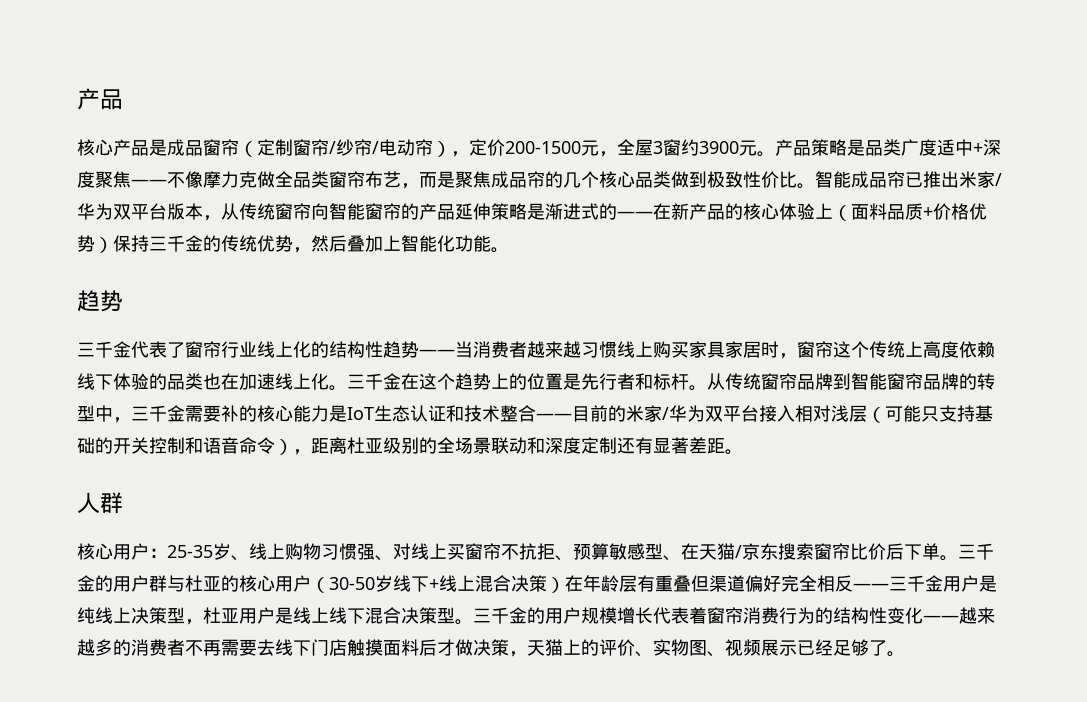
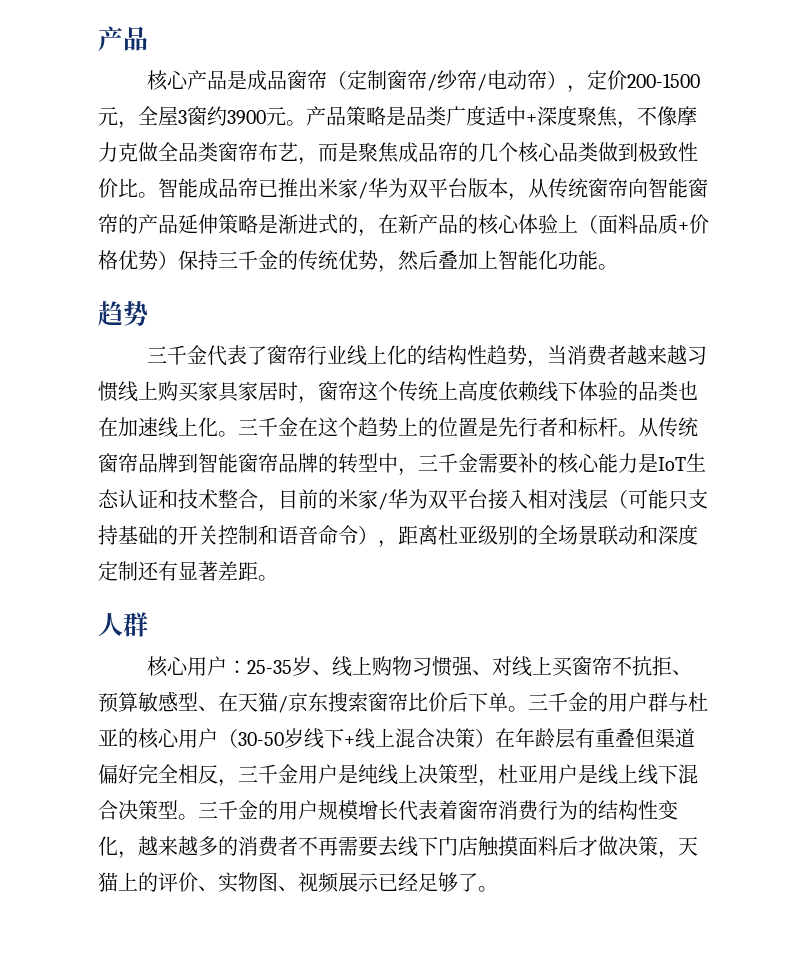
[131,179,167,186] —— -> [617,121,637,129] ，
[617,211,653,218] —— -> [358,229,378,237] ，
[419,349,455,356] —— -> [527,360,548,368] ，
[536,413,572,420] —— -> [258,504,278,512] ，
[853,583,889,590] —— -> [218,779,238,787] ，
[923,615,959,622] —— -> [118,851,138,859] ，

